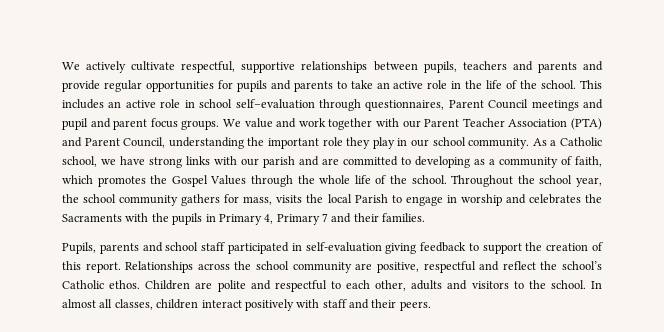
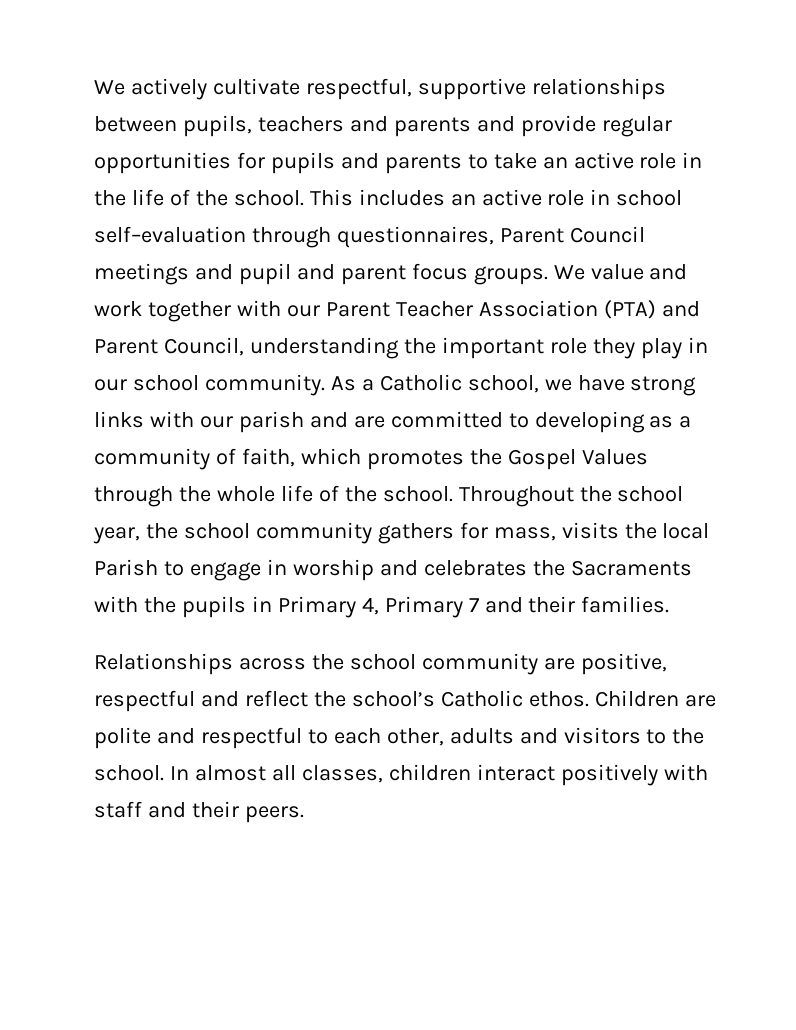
[62,242,603,254] [62,261,121,273] Pupils, parents and school staff participated in self-evaluation giving feedback to support the creation of this report. -> (670, 604) none

